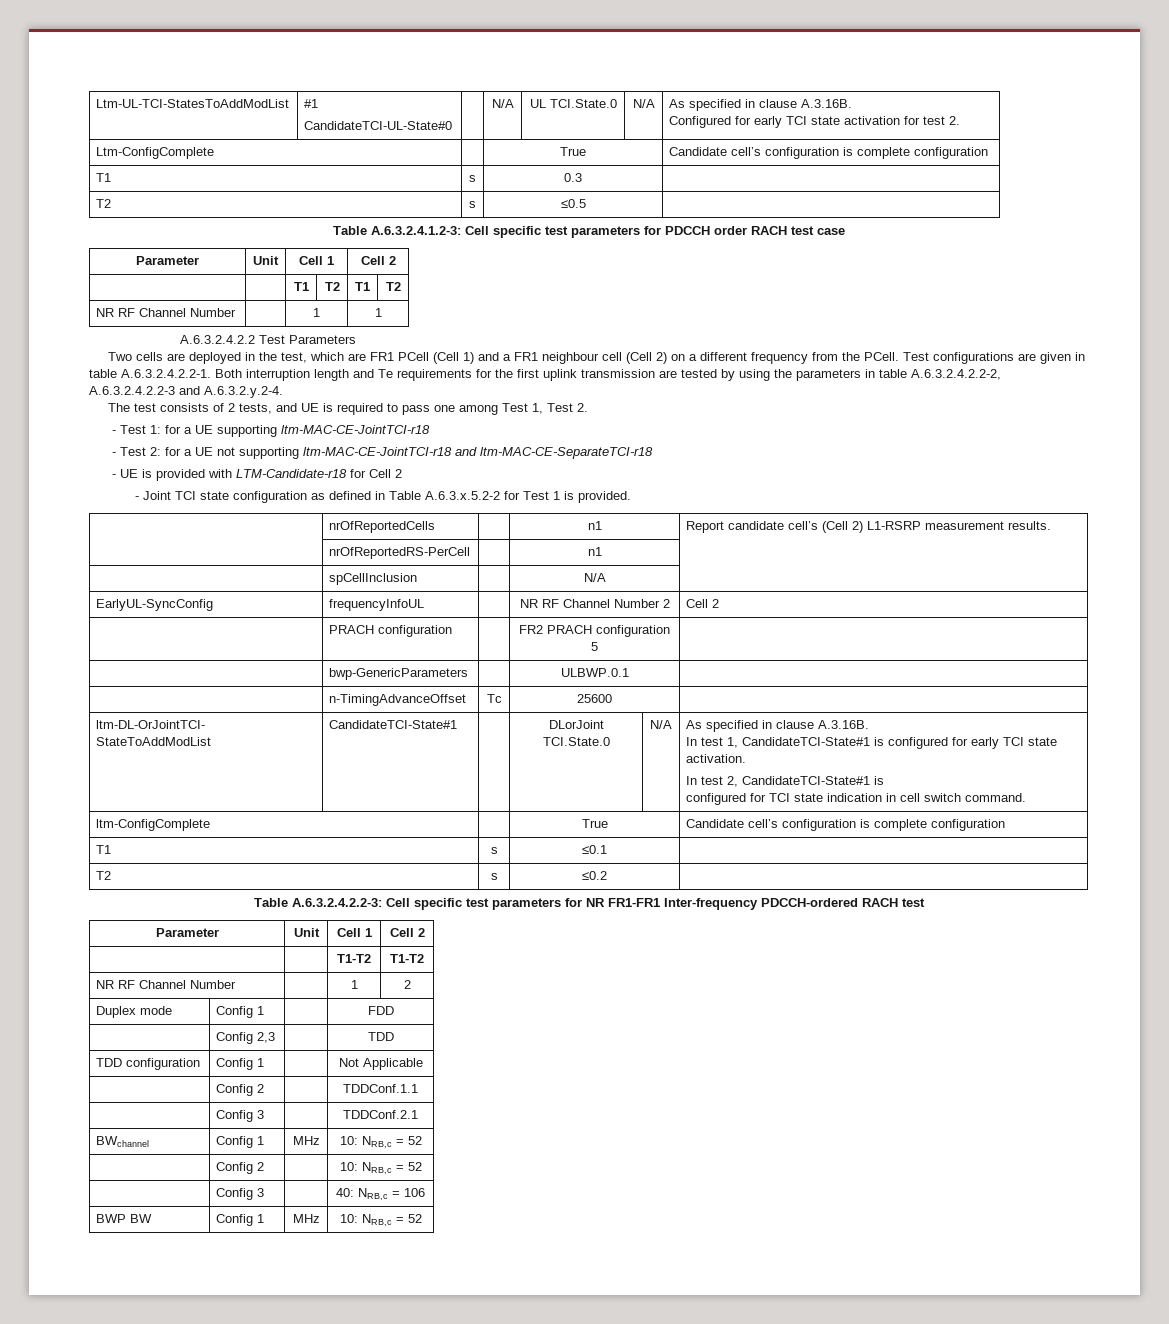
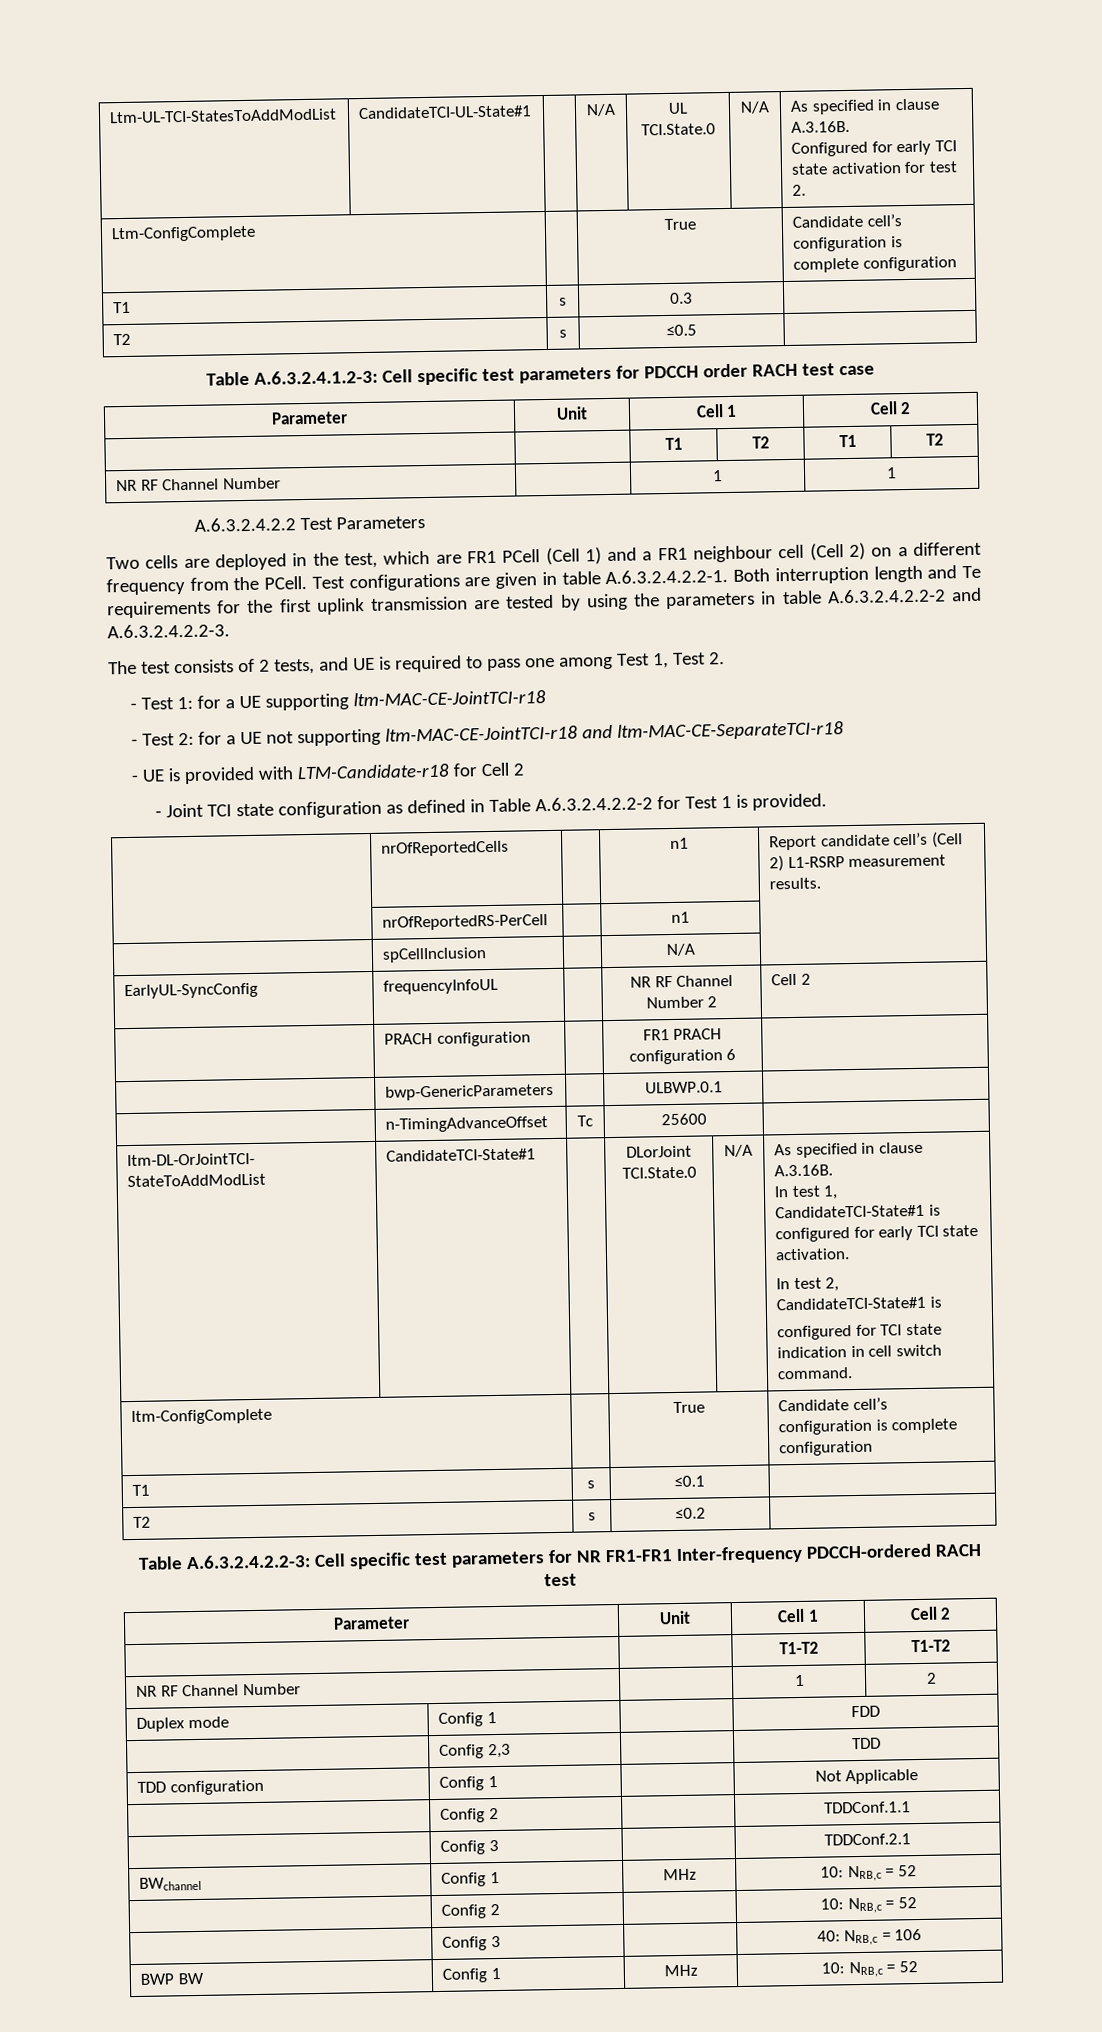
[304,99,319,108] [304,121,453,130] #1 // CandidateTCI-UL-State#0 -> [358,105,533,120] CandidateTCI-UL-State#1
[911,369,1001,380] [89,386,283,398] A.6.3.2.4.2.2-2, A.6.3.2.4.2.2-3 and A.6.3.2.y.2-4. -> [826,587,983,604] [107,623,230,639] A.6.3.2.4.2.2-2 and A.6.3.2.4.2.2-3.
[424,491,500,500] A.6.3.x.5.2-2 -> [534,796,653,812] A.6.3.2.4.2.2-2
[519,625,670,637] [591,642,598,651] FR2 PRACH configuration 5 -> [642,1028,723,1041] [628,1048,737,1065] FR1 PRACH configuration 6

